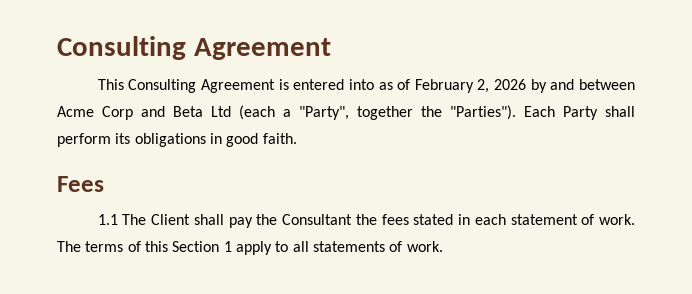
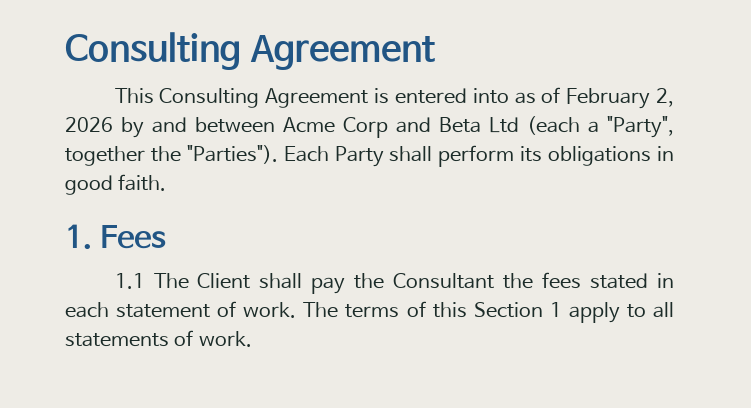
(297, 138) none -> [65,224,92,250] 1.

